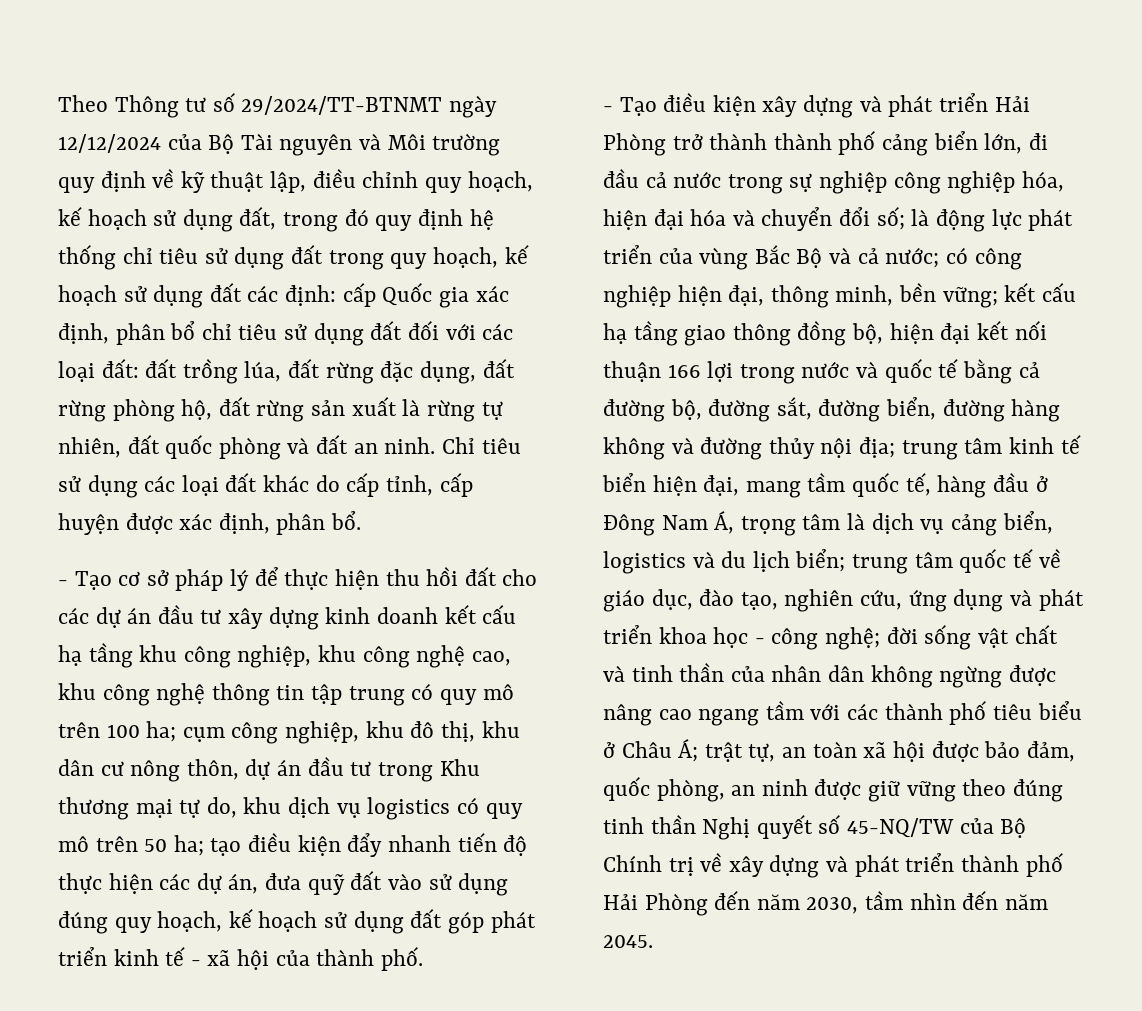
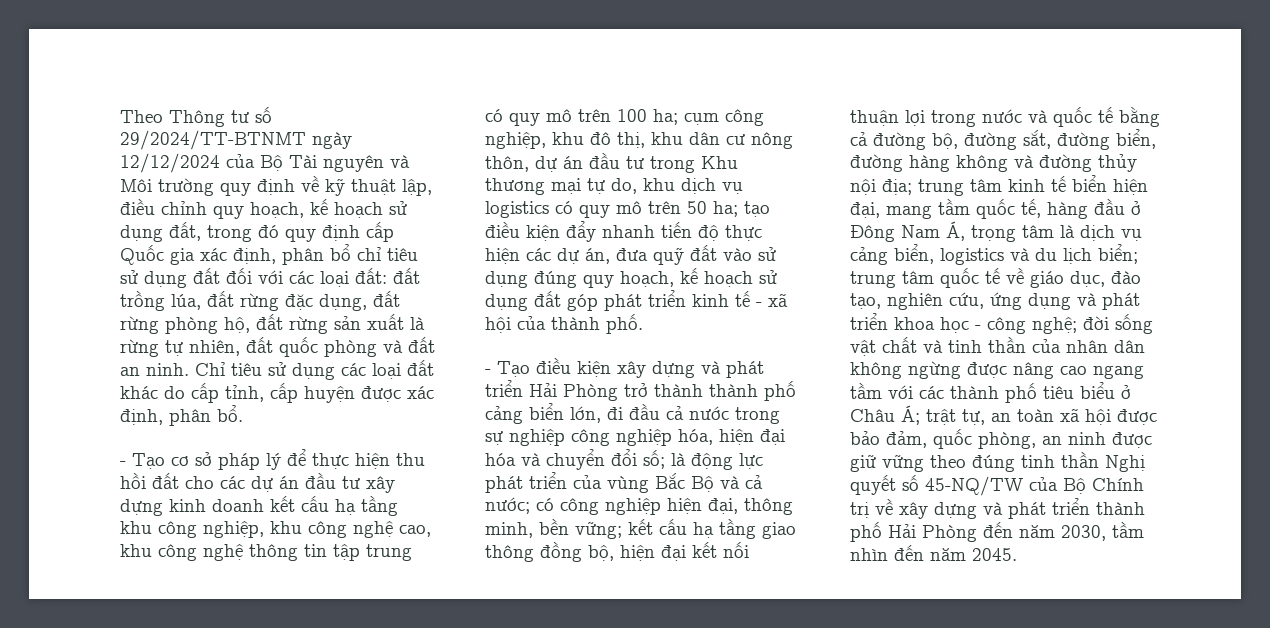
[469,209,494,230] [58,245,529,270] [58,283,337,308] hệ thống chỉ tiêu sử dụng đất trong quy hoạch, kế hoạch sử dụng đất các định: -> (360, 233) none
[667,364,701,378] 166 -> (899, 118) none

